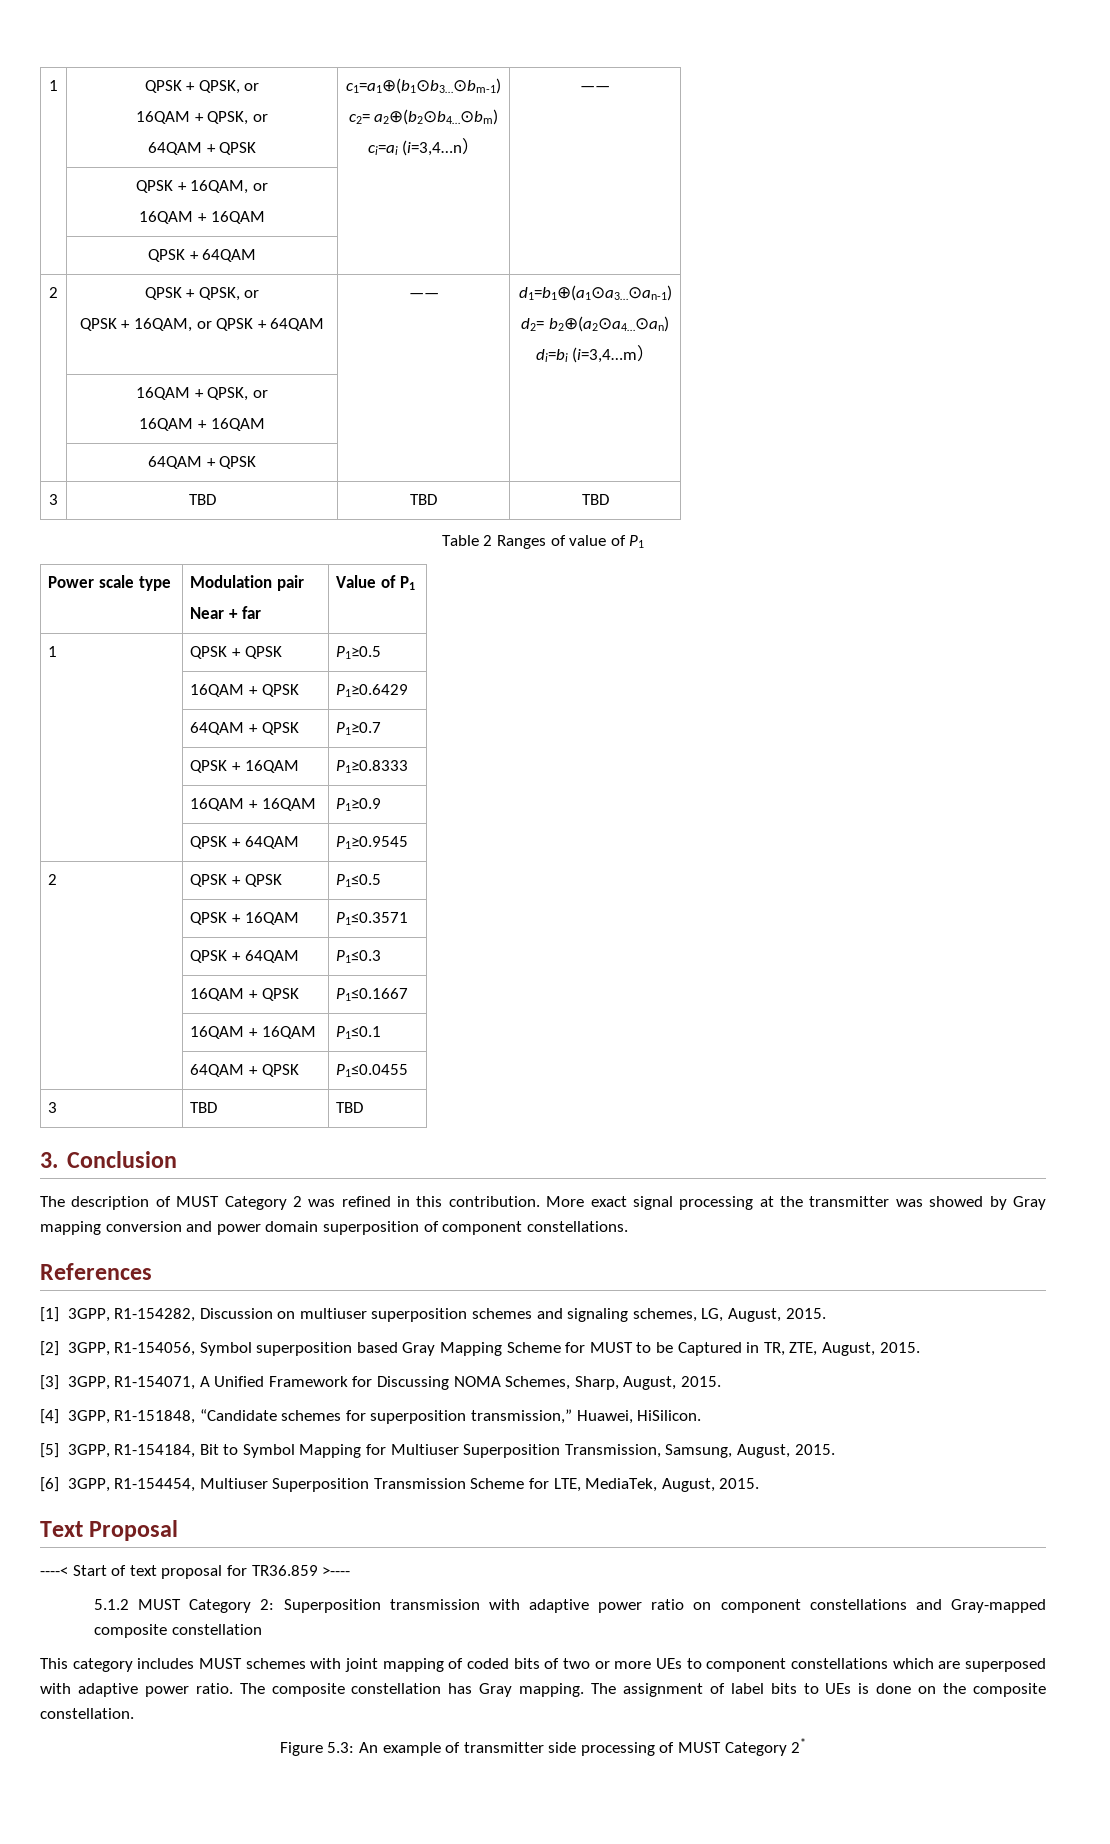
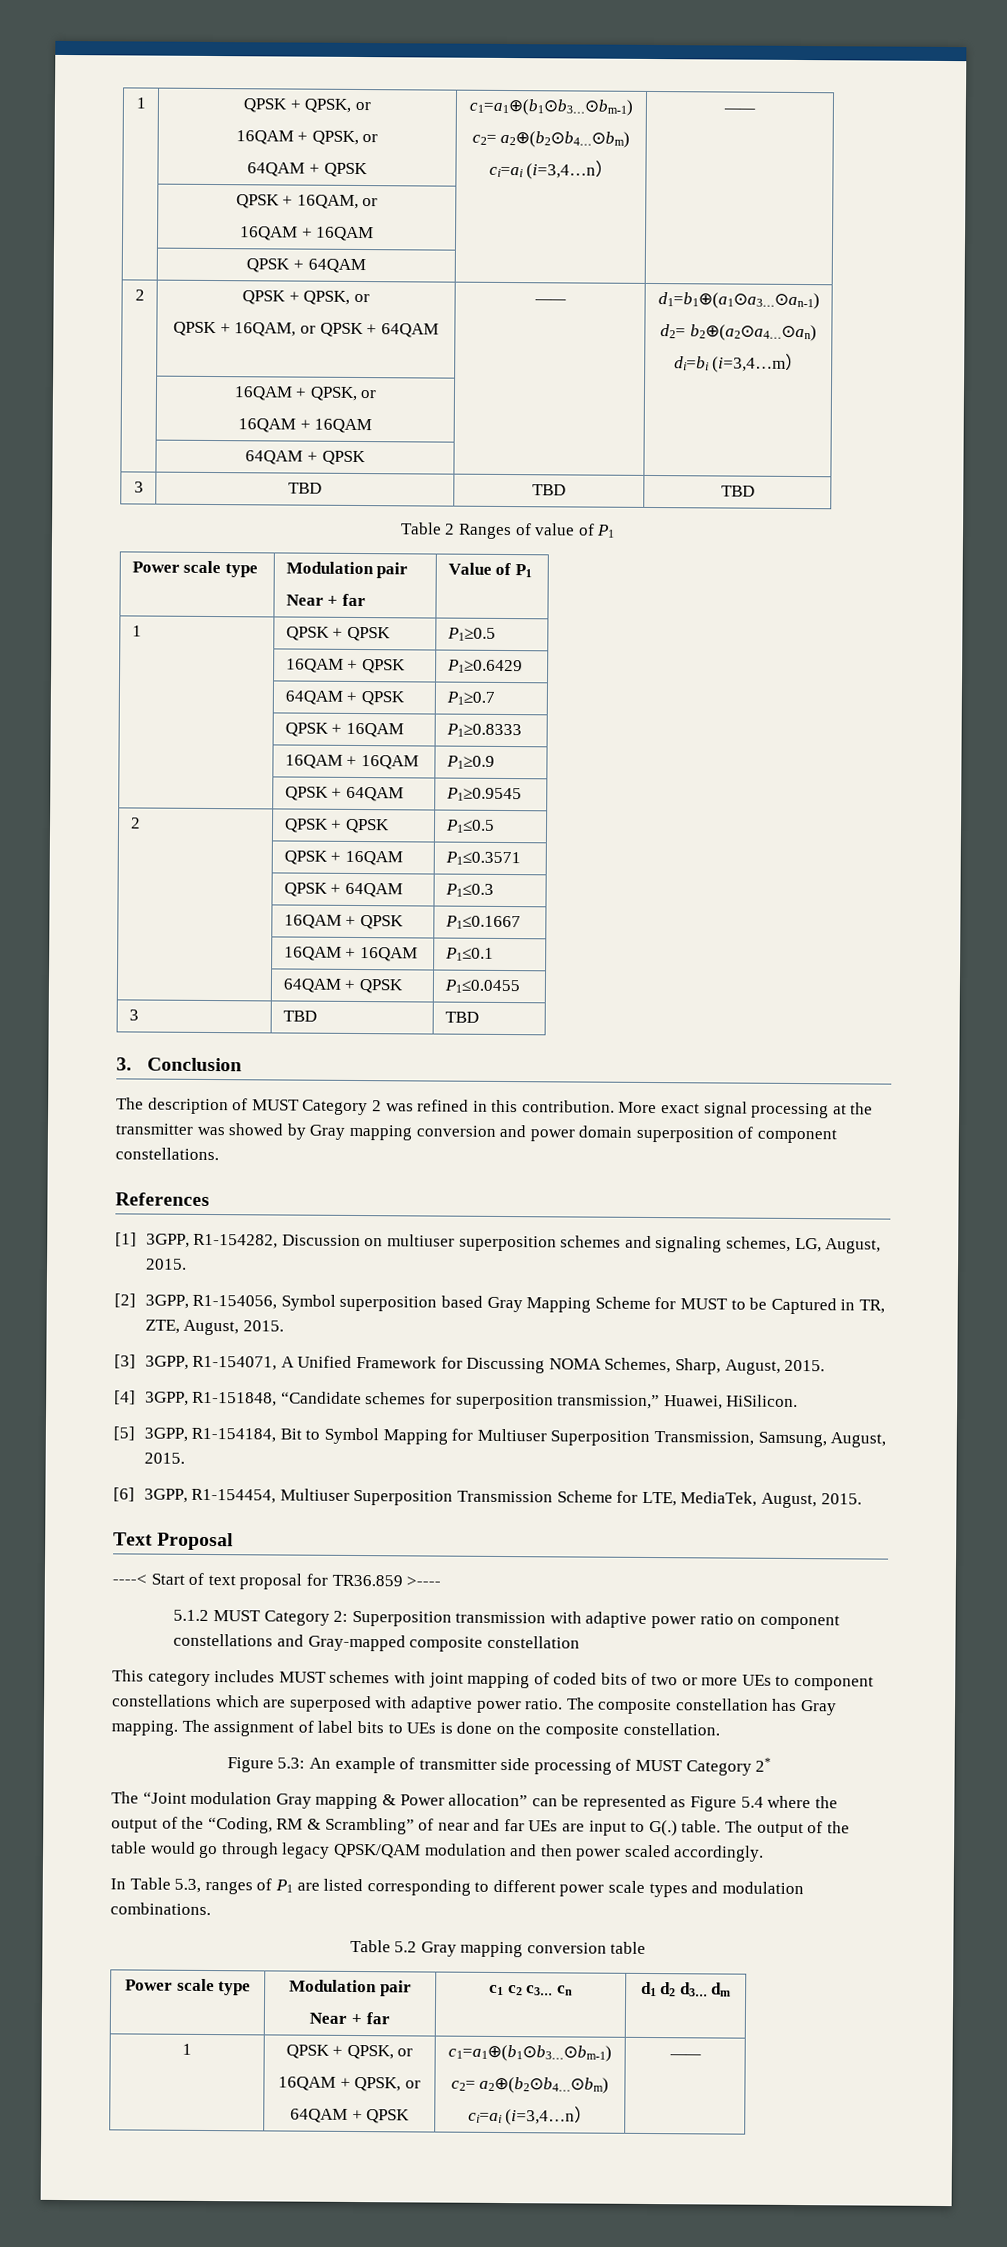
(807, 1745) none -> [111,1791,838,1812] [111,1816,850,1838] [111,1841,765,1862] [110,1877,804,1898] [110,1902,211,1916] [349,1939,647,1958] [124,1978,252,1996] [289,1979,412,1997] [309,2012,390,2025] [489,1984,573,1996] [640,1981,732,1997] [182,2043,192,2055] [285,2044,414,2060] [278,2076,421,2092] [289,2108,411,2124] [448,2044,612,2062] [450,2076,610,2094] [467,2106,593,2126] [668,2054,702,2059] // The “Joint modulation Gray mapping & Power allocation” can be represented as Figure 5.4 where the output of the “Coding, RM & Scrambling” of near and far UEs are input to G(.) table. The output of the table would go through legacy QPSK/QAM modulation and then power scaled accordingly. // In Table 5.3, ranges of P1 are listed corresponding to different power scale types and modulation combinations. // Table 5.2 Gray mapping conversion table // Power scale type | Modulation pair // Near + far | c1 c2 c3… cn | d1 d2 d3… dm // 1 | QPSK + QPSK, or // 16QAM + QPSK, or // 64QAM + QPSK | c1=a1⊕(b1⊙b3…⊙bm-1) // c2= a2⊕(b2⊙b4…⊙bm) // ci=ai (i=3,4…n） | ——

